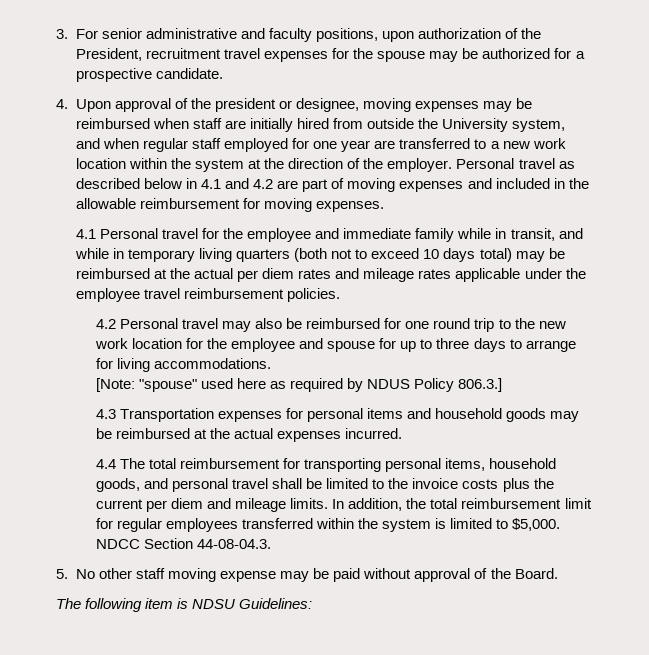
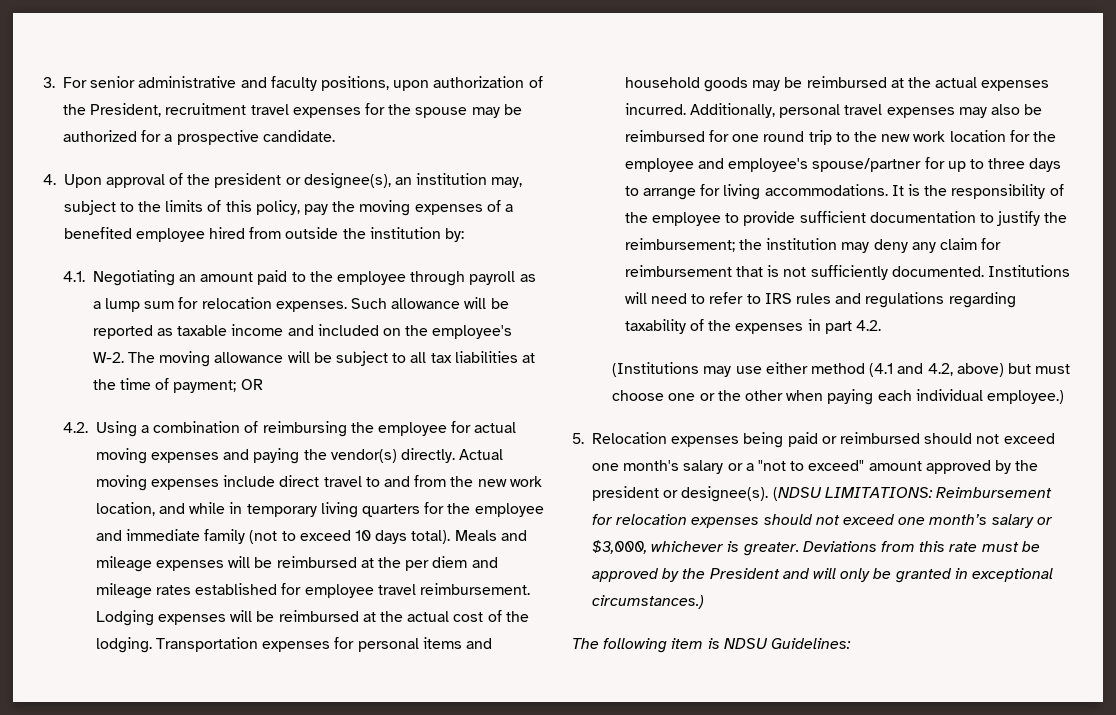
[296,98,533,112] [75,118,566,132] [75,138,566,152] [75,158,575,172] [75,178,589,192] [75,198,385,212] [75,228,199,239] designee, moving expenses may be reimbursed when staff are initially hired from outside the University system, and when regular staff employed for one year are transferred to a new work location within the system at the direction of the employer. Personal travel as described below in 4.1 and 4.2 are part of moving expenses and included in the allowable reimbursement for moving expenses. // 4.1 Personal travel -> [303,173,523,189] [63,200,513,216] [63,227,465,242] [63,270,536,286] [92,297,509,312] [92,324,513,339] [92,351,535,367] [92,378,263,393] [63,421,517,437] [95,448,504,464] [95,475,542,491] [95,502,420,518] designee(s), an institution may, subject to the limits of this policy, pay the moving expenses of a benefited employee hired from outside the institution by: // 4.1. Negotiating an amount paid to the employee through payroll as a lump sum for relocation expenses. Such allowance will be reported as taxable income and included on the employee's W-2. The moving allowance will be subject to all tax liabilities at the time of payment; OR // 4.2. Using a combination of reimbursing the employee for actual moving expenses and paying the vendor(s) directly. Actual moving expenses include direct travel to and from the new work location, and while in temporary living quarters
[457,228,583,241] [74,248,565,262] [75,268,586,282] [75,288,341,302] [95,318,219,329] while in transit, and while in temporary living quarters (both not to exceed 10 days total) may be reimbursed at the actual per diem rates and mileage rates applicable under the employee travel reimbursement policies. // 4.2 Personal travel -> [249,530,527,544] [95,556,498,572] [95,583,530,599] [95,610,529,626] [95,637,492,653] [624,76,1050,92] [624,103,955,118] (not to exceed 10 days total). Meals and mileage expenses will be reimbursed at the per diem and mileage rates established for employee travel reimbursement. Lodging expenses will be reimbursed at the actual cost of the lodging. Transportation expenses for personal items and household goods may be reimbursed at the actual expenses incurred. Additionally, personal travel expenses
[327,341,376,352] spouse -> [728,158,922,172] employee's spouse/partner
[95,378,503,392] [95,408,580,422] [95,428,403,442] [95,458,557,472] [95,478,554,492] [95,498,592,512] [95,518,561,532] [95,538,272,549] [56,568,558,582] // [Note: "spouse" used here as required by NDUS Policy 806.3.] // 4.3 Transportation expenses for personal items and household goods may be reimbursed at the actual expenses incurred. // 4.4 The total reimbursement for transporting personal items, household goods, and personal travel shall be limited to the invoice costs plus the current per diem and mileage limits. In addition, the total reimbursement limit for regular employees transferred within the system is limited to $5,000. NDCC Section 44-08-04.3. // 5. No other staff moving expense may be paid without approval of the Board. -> [891,184,1064,199] [624,211,1068,226] [624,238,1002,253] [624,265,1070,280] [624,292,1016,308] [624,319,881,334] [612,362,1071,377] [612,389,1064,405] [572,432,1055,448] [592,460,1039,474] [592,486,1053,502] [592,514,1053,528] [592,540,1040,556] [592,568,1053,583] [592,595,705,609] It is the responsibility of the employee to provide sufficient documentation to justify the reimbursement; the institution may deny any claim for reimbursement that is not sufficiently documented. Institutions will need to refer to IRS rules and regulations regarding taxability of the expenses in part 4.2. // (Institutions may use either method (4.1 and 4.2, above) but must choose one or the other when paying each individual employee.) // 5. Relocation expenses being paid or reimbursed should not exceed one month's salary or a "not to exceed" amount approved by the president or designee(s). (NDSU LIMITATIONS: Reimbursement for relocation expenses should not exceed one month’s salary or $3,000, whichever is greater. Deviations from this rate must be approved by the President and will only be granted in exceptional circumstances.)

